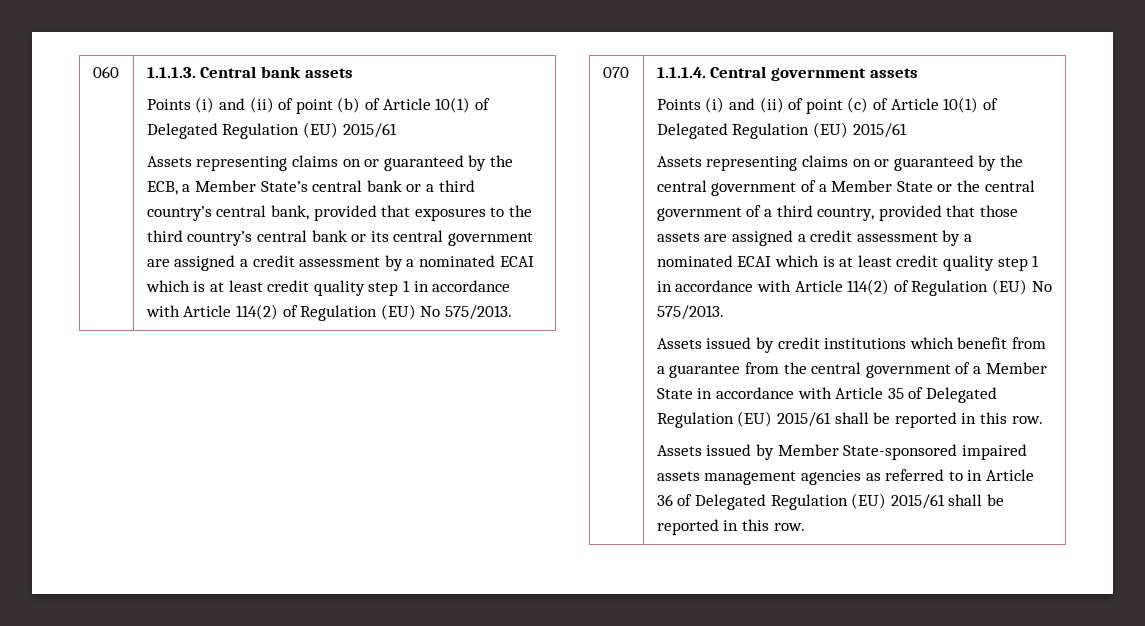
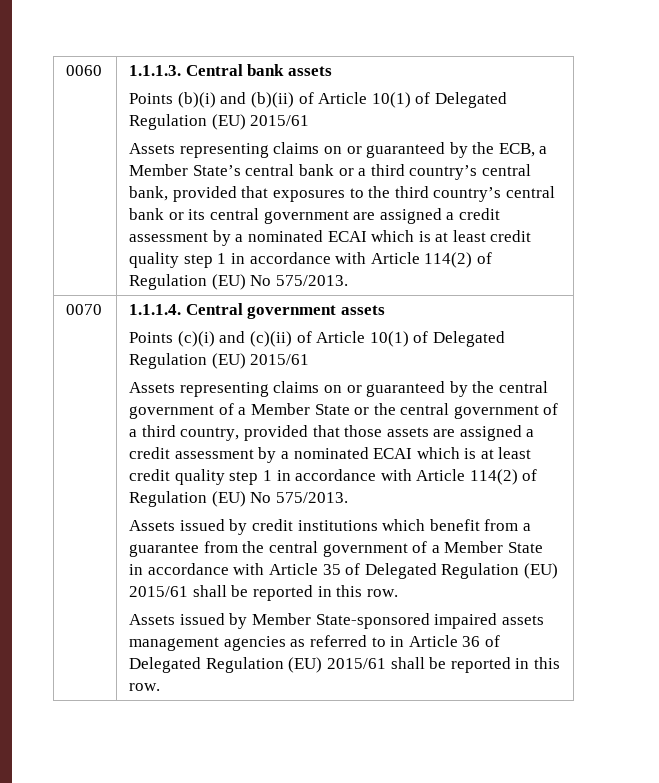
[92,66,119,78] 060 -> [66,65,103,76] 0060
[195,97,361,114] (i) and (ii) of point (b) -> [177,92,294,108] (b)(i) and (b)(ii)
[602,67,629,78] 070 -> [66,304,103,315] 0070
[705,97,869,114] (i) and (ii) of point (c) -> [177,331,292,347] (c)(i) and (c)(ii)

